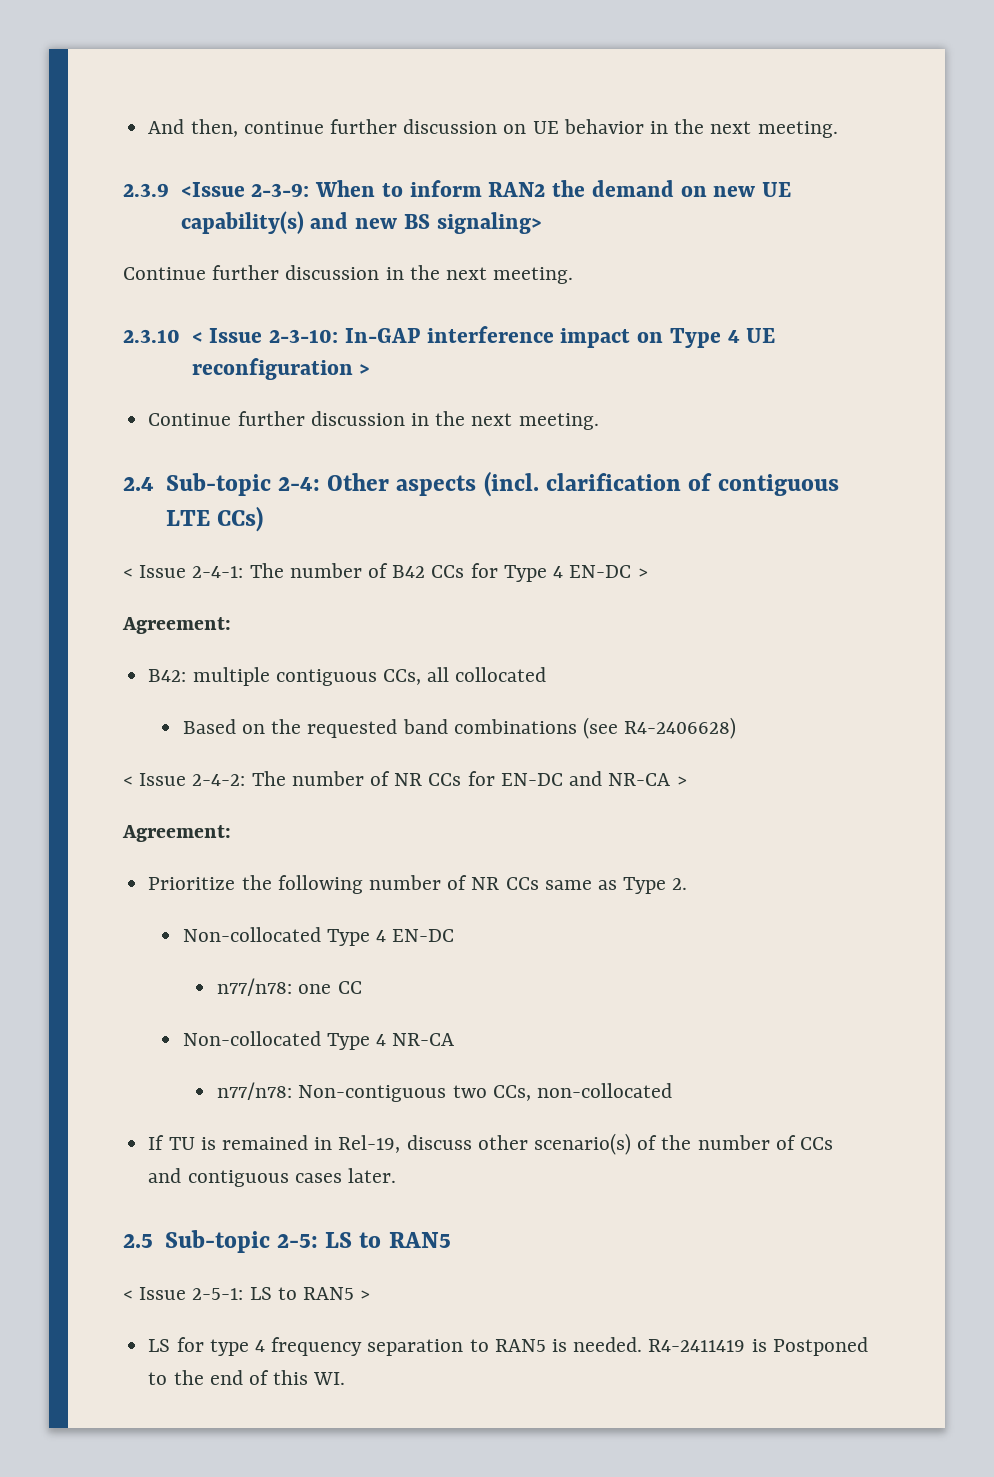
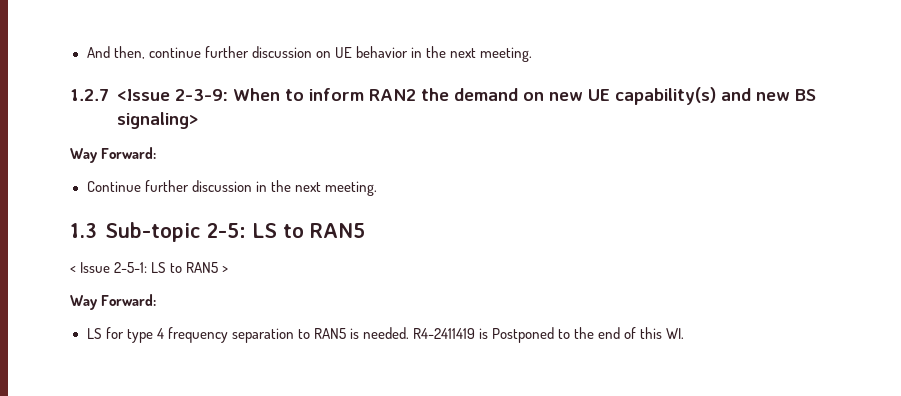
[123,183,169,197] 2.3.9 -> [70,89,109,101] 1.2.7
[123,265,574,284] [123,326,776,348] [191,358,371,380] [148,411,599,430] [123,471,839,497] [165,506,263,532] [123,563,648,582] [122,617,231,634] [148,667,547,686] [182,717,737,739] [123,771,687,786] [122,825,231,842] [148,875,688,894] [182,927,455,946] [217,978,362,996] [182,1031,455,1050] [217,1082,672,1102] [148,1133,834,1155] [148,1168,396,1187] [123,1234,153,1248] Continue further discussion in the next meeting. // 2.3.10 < Issue 2-3-10: In-GAP interference impact on Type 4 UE reconfiguration > // Continue further discussion in the next meeting. // 2.4 Sub-topic 2-4: Other aspects (incl. clarification of contiguous LTE CCs) // < Issue 2-4-1: The number of B42 CCs for Type 4 EN-DC > // Agreement: // B42: multiple contiguous CCs, all collocated // Based on the requested band combinations (see R4-2406628) // < Issue 2-4-2: The number of NR CCs for EN-DC and NR-CA > // Agreement: // Prioritize the following number of NR CCs same as Type 2. // Non-collocated Type 4 EN-DC // n77/n78: one CC // Non-collocated Type 4 NR-CA // n77/n78: Non-contiguous two CCs, non-collocated // If TU is remained in Rel-19, discuss other scenario(s) of the number of CCs and contiguous cases later. // 2.5 -> [70,147,157,163] [86,180,377,196] [70,223,97,238] Way Forward: // Continue further discussion in the next meeting. // 1.3
(371, 1295) none -> [70,294,157,310] // Way Forward:

